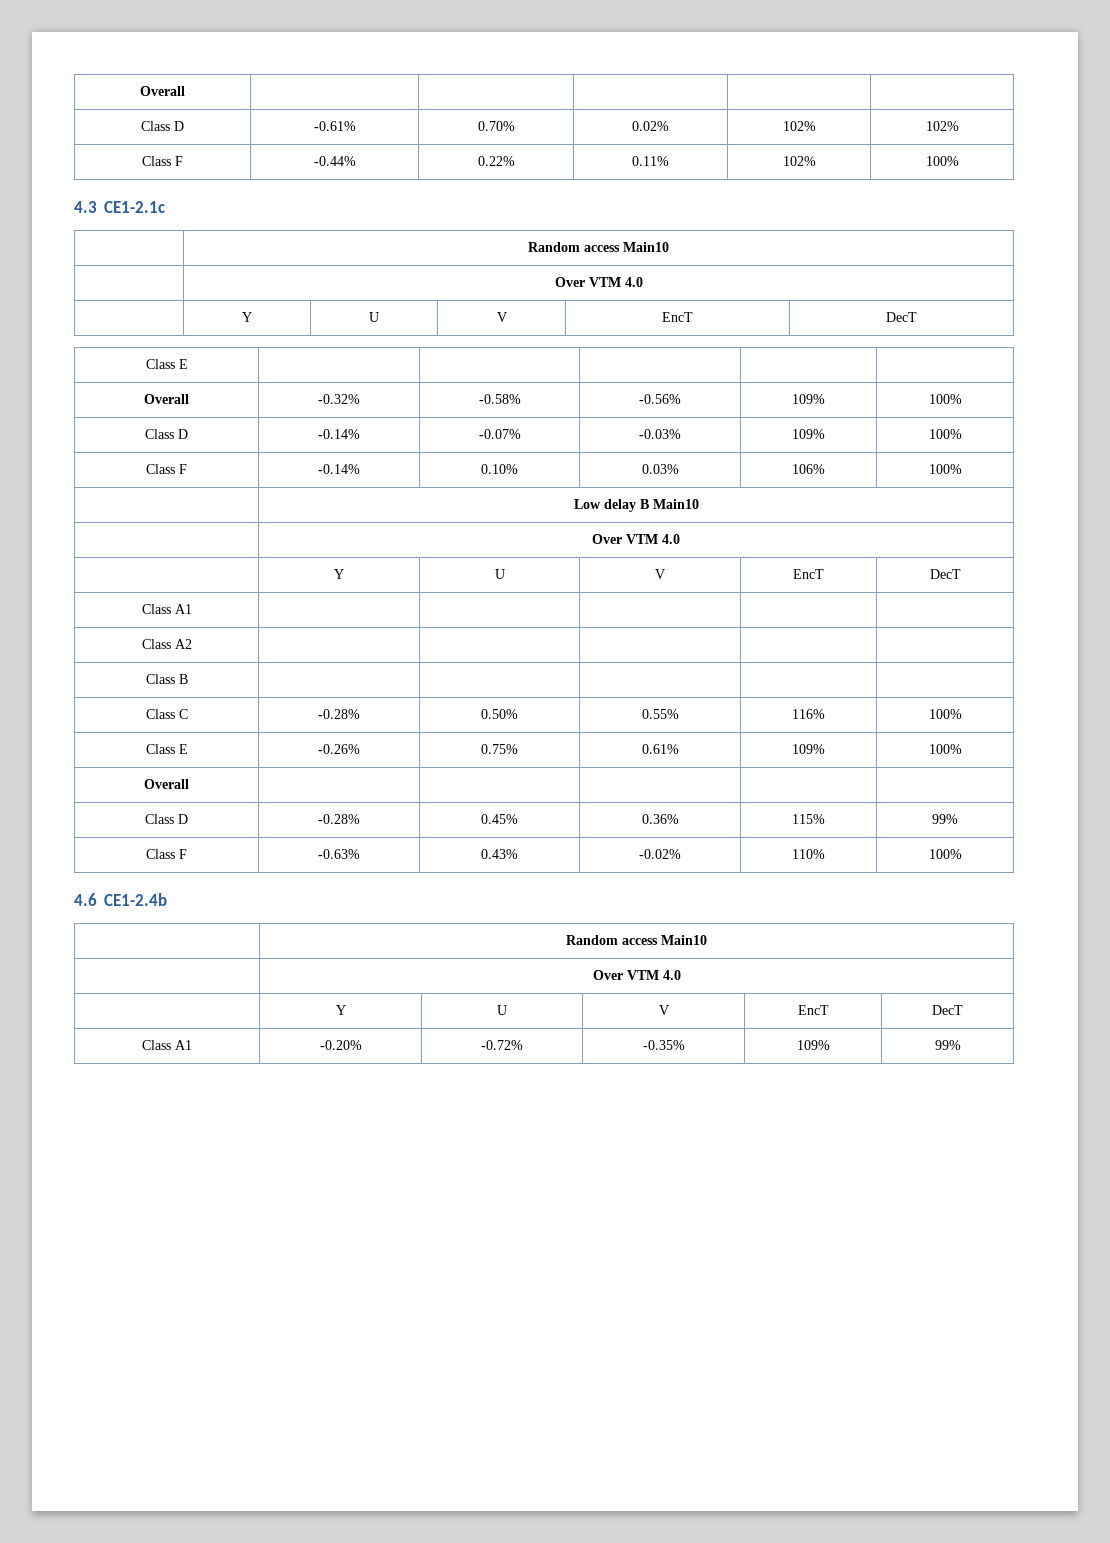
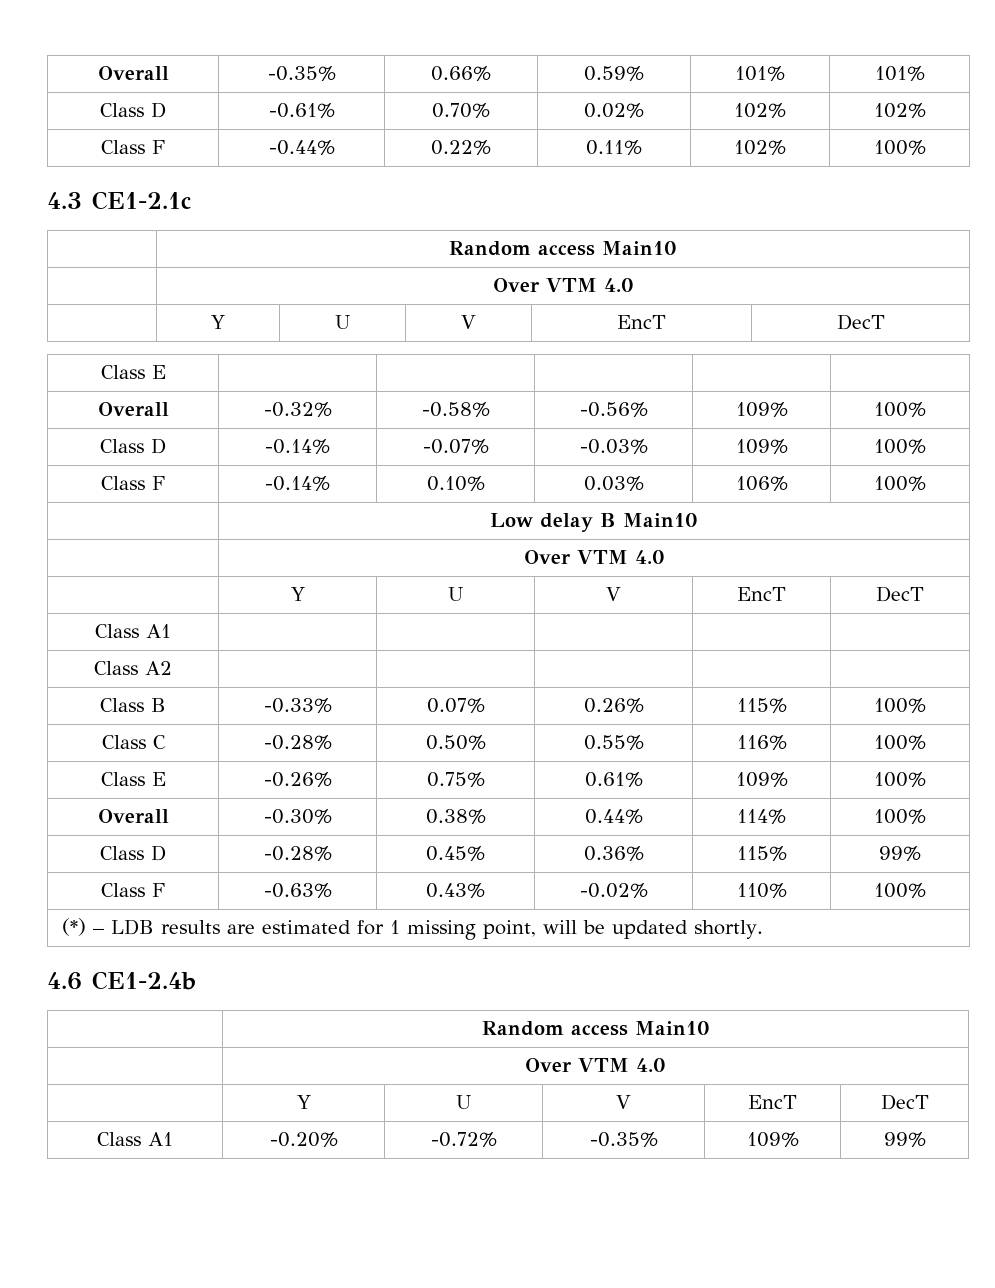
[140,86,185,96] Overall | | | | | -> [97,66,169,80] [267,66,336,81] [431,66,491,81] [584,66,644,81] [735,66,785,81] [874,66,925,81] Overall | -0.35% | 0.66% | 0.59% | 101% | 101%
(188, 679) | | | | -> [263,698,332,713] [426,698,485,713] [583,698,644,713] [736,698,787,713] [874,698,926,713] -0.33% | 0.07% | 0.26% | 115% | 100%
(189, 784) | | | | -> [263,809,332,824] [425,809,486,824] [584,809,643,824] [737,809,786,824] [874,809,926,824] -0.30% | 0.38% | 0.44% | 114% | 100%
(962, 854) none -> [61,918,763,940] // (*) – LDB results are estimated for 1 missing point, will be updated shortly.

